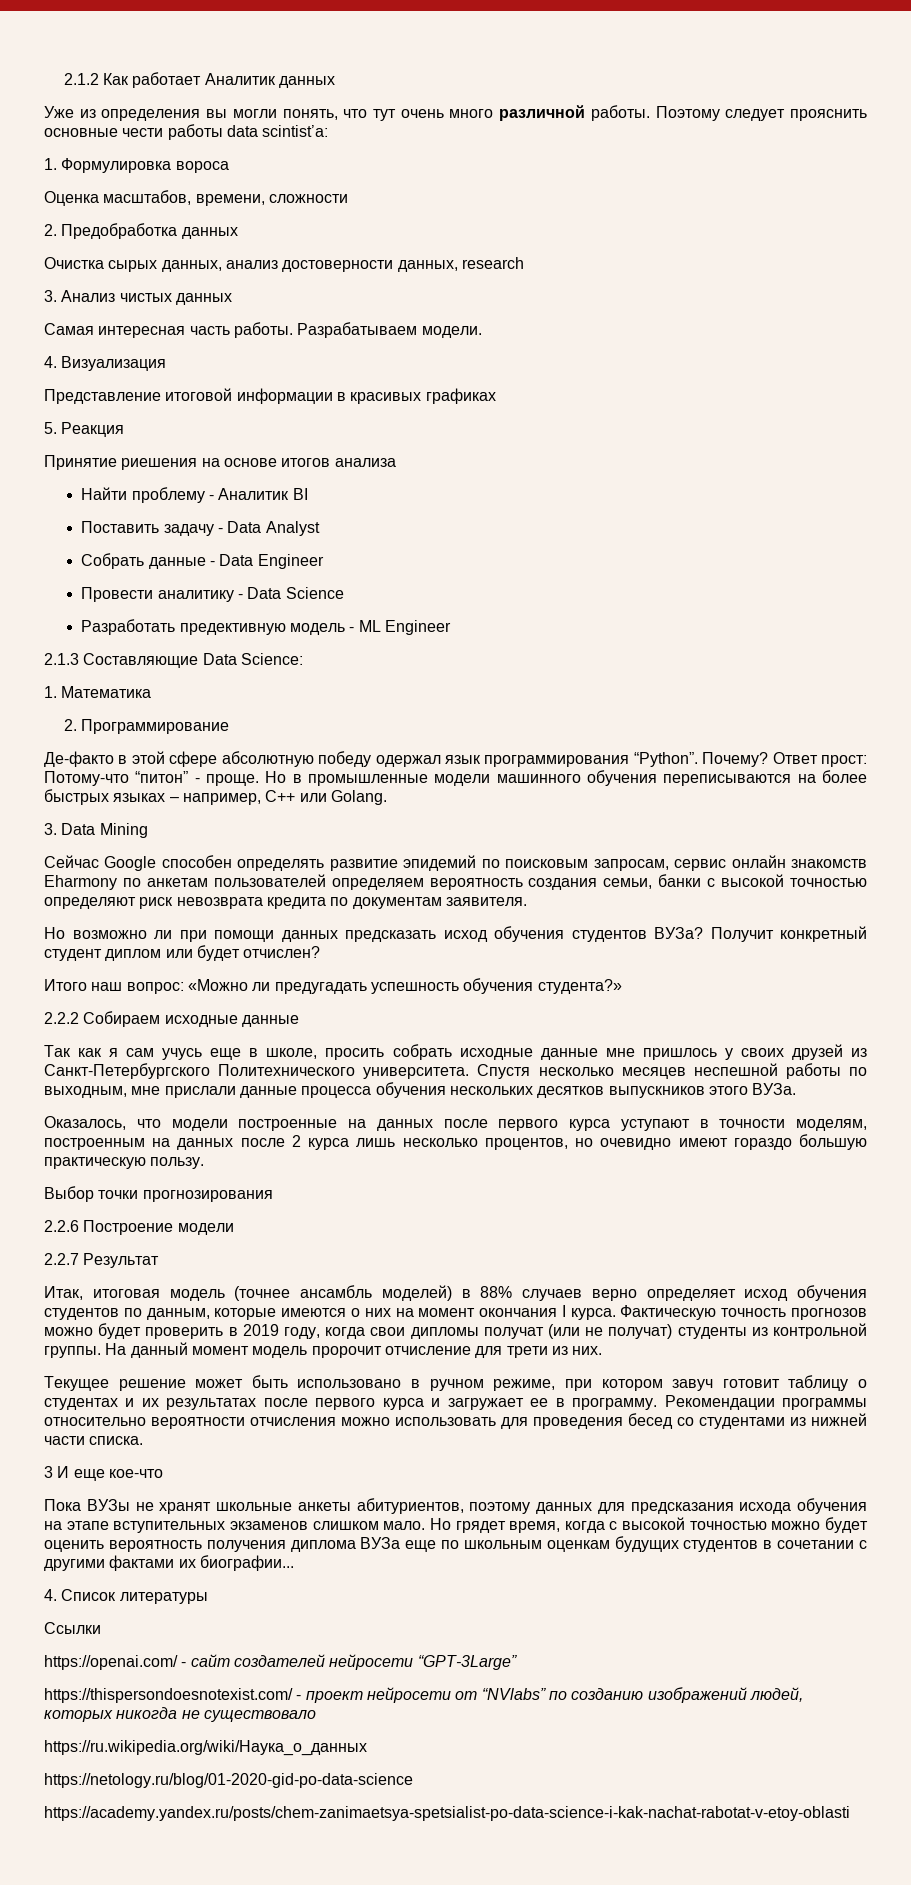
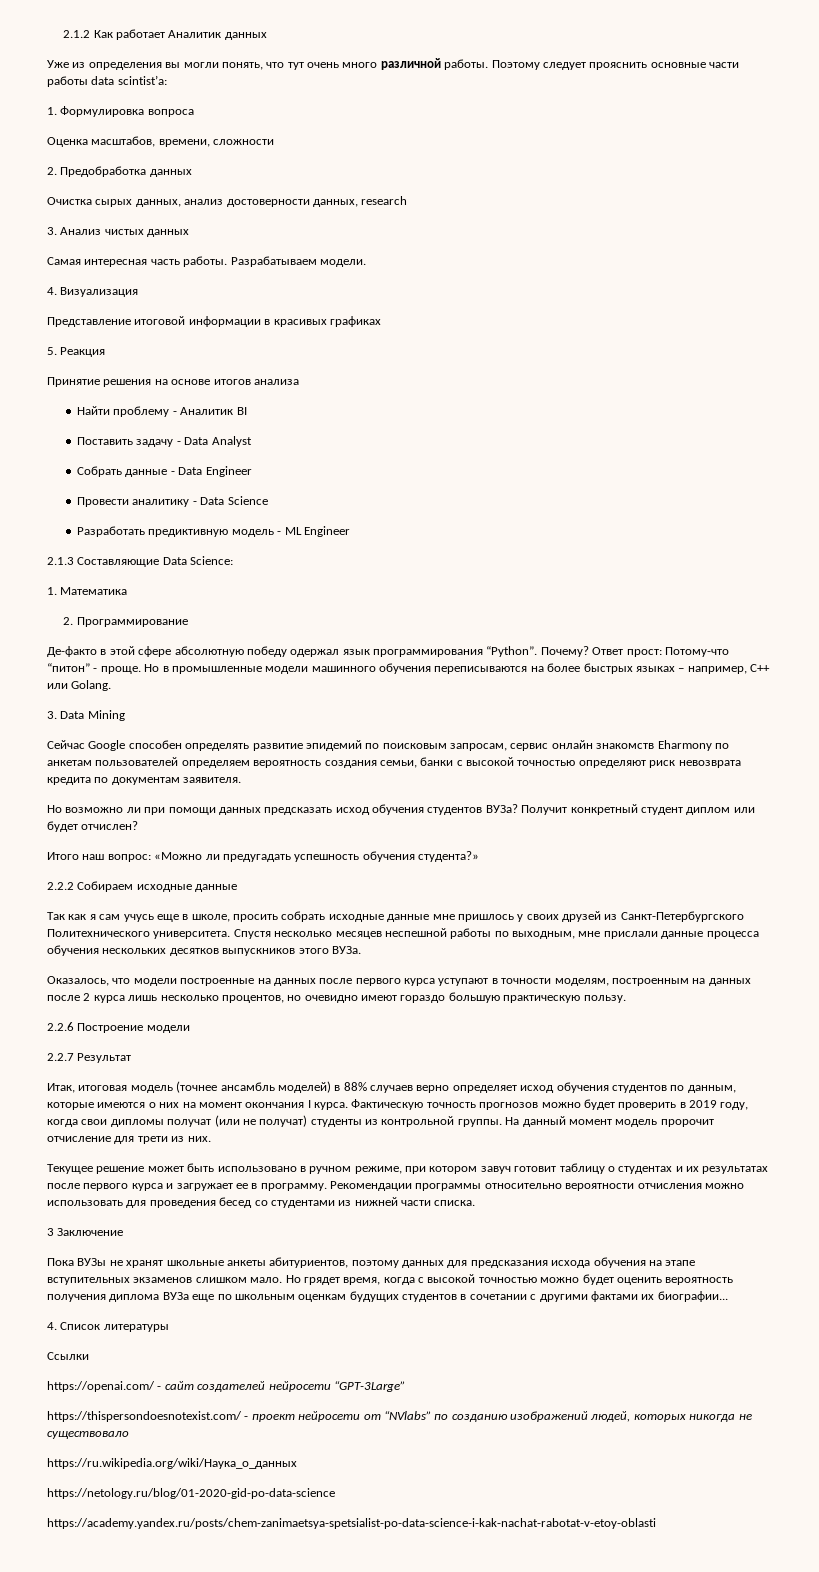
[122,128,164,137] чести -> [709,62,739,68] части
[175,161,229,173] вороса -> [147,109,194,117] вопроса
[121,458,198,470] риешения -> [103,379,152,387] решения
[179,623,286,635] предективную -> [148,529,229,537] предиктивную
[44,1186,273,1202] // Выбор точки прогнозирования -> (626, 999) none
[57,1466,163,1481] И еще кое-что -> [57,1228,124,1236] Заключение

